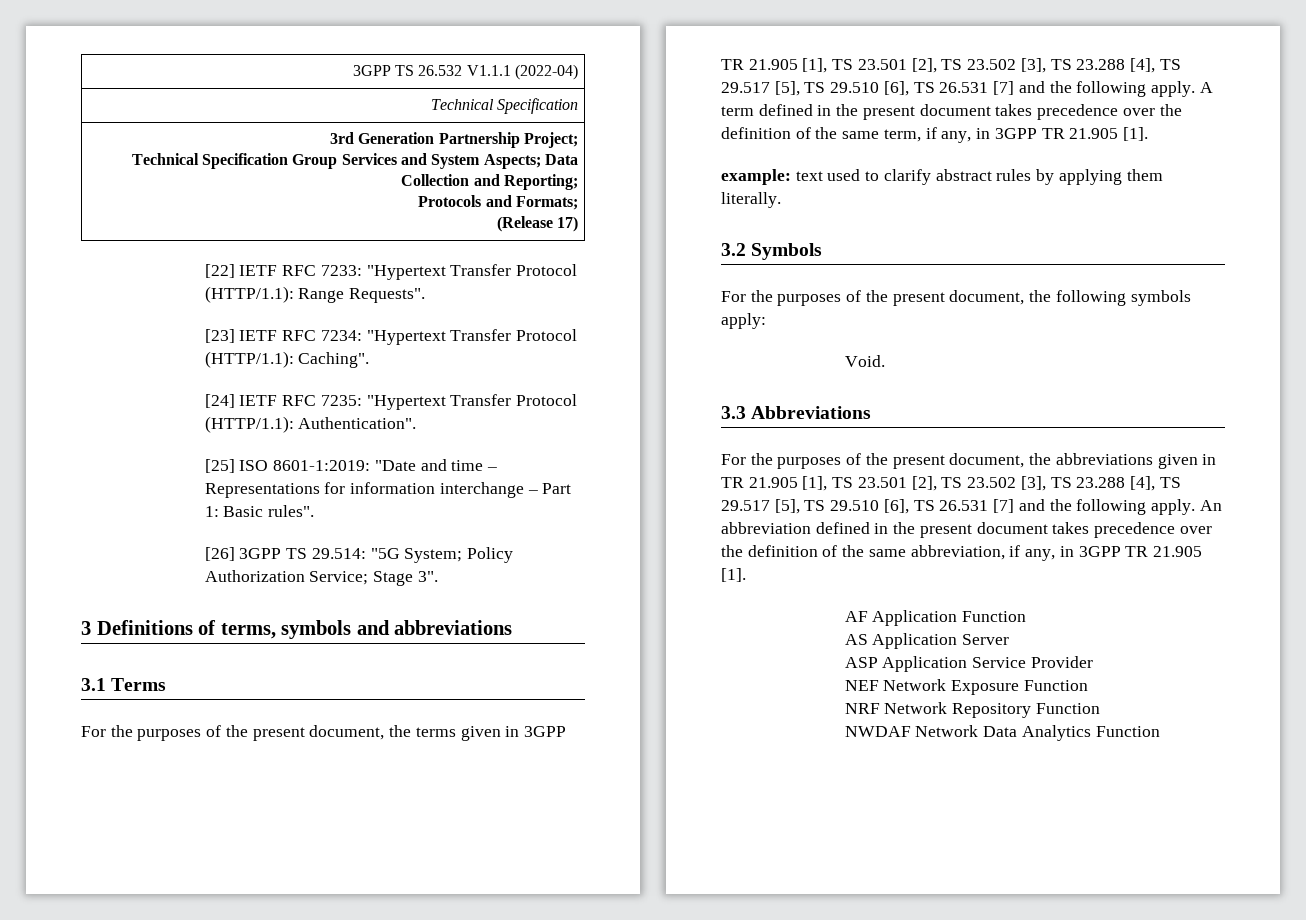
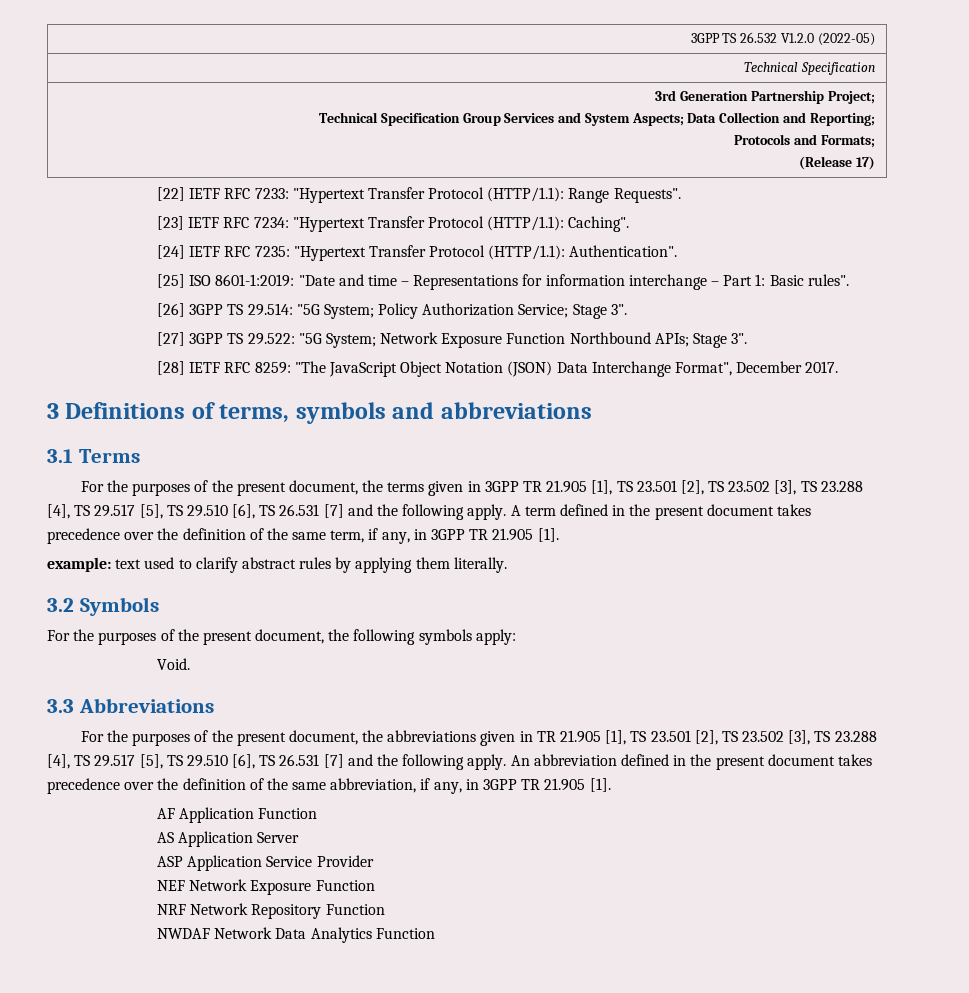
[466,64,578,80] V1.1.1 (2022-04) -> [781,33,875,46] V1.2.0 (2022-05)
(438, 576) none -> [156,332,748,348] [156,361,839,377] // [27] 3GPP TS 29.522: "5G System; Network Exposure Function Northbound APIs; Stage 3". // [28] IETF RFC 8259: "The JavaScript Object Notation (JSON) Data Interchange Format", December 2017.

